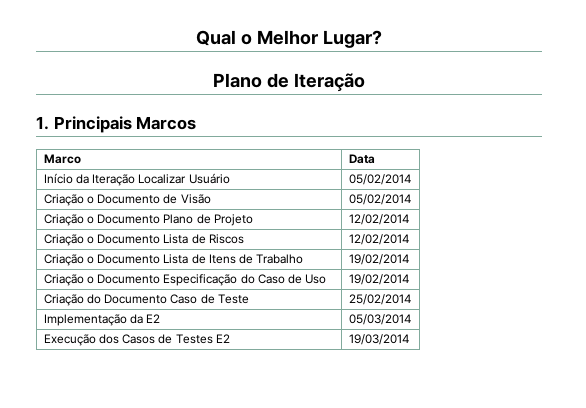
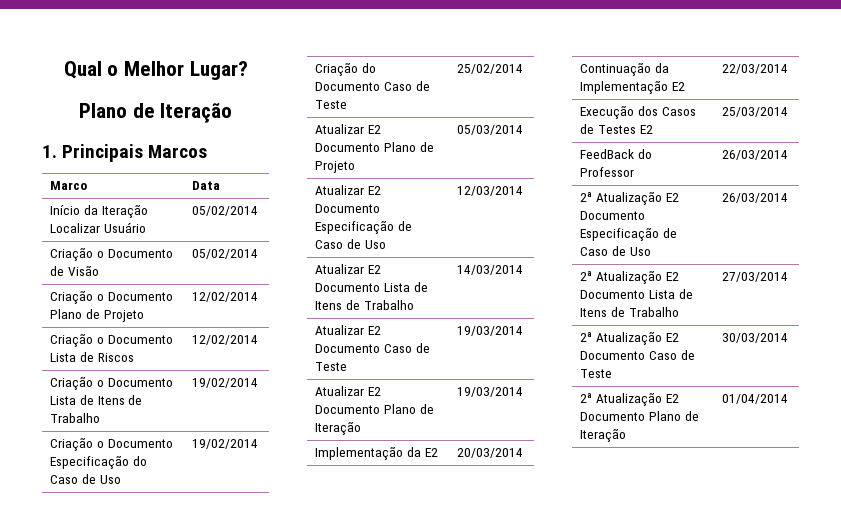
[43,314,161,326] [348,314,411,325] Implementação da E2 | 05/03/2014 -> [315,124,382,134] [315,142,434,152] [315,161,356,173] [457,125,524,135] [315,185,382,195] [315,204,381,213] [315,220,413,234] [315,239,386,249] [457,186,524,196] [315,264,382,274] [315,282,428,292] [315,300,414,310] [457,265,524,275] [315,325,382,335] [315,343,430,353] [315,362,348,371] [457,326,524,336] [315,386,382,396] [315,404,434,414] [315,421,362,435] [457,387,524,397] [315,446,438,460] [457,448,524,458] [580,62,670,76] [580,80,686,94] [722,64,789,74] Atualizar E2 Documento Plano de Projeto | 05/03/2014 // Atualizar E2 Documento Especificação de Caso de Uso | 12/03/2014 // Atualizar E2 Documento Lista de Itens de Trabalho | 14/03/2014 // Atualizar E2 Documento Caso de Teste | 19/03/2014 // Atualizar E2 Documento Plano de Iteração | 19/03/2014 // Implementação da E2 | 20/03/2014 // Continuação da Implementação E2 | 22/03/2014
[348,334,409,345] 19/03/2014 -> [722,107,789,117] [580,149,653,159] [580,167,635,177] [722,150,789,160] [580,191,679,205] [580,211,646,220] [580,227,678,241] [580,246,651,256] [722,193,789,203] [580,270,679,284] [580,289,693,299] [580,307,679,317] [722,272,789,282] [580,331,679,345] [580,350,695,360] [580,369,613,378] [722,333,789,343] [580,392,679,406] [580,411,699,421] [580,428,627,442] [722,394,789,404] 25/03/2014 // FeedBack do Professor | 26/03/2014 // 2ª Atualização E2 Documento Especificação de Caso de Uso | 26/03/2014 // 2ª Atualização E2 Documento Lista de Itens de Trabalho | 27/03/2014 // 2ª Atualização E2 Documento Caso de Teste | 30/03/2014 // 2ª Atualização E2 Documento Plano de Iteração | 01/04/2014

